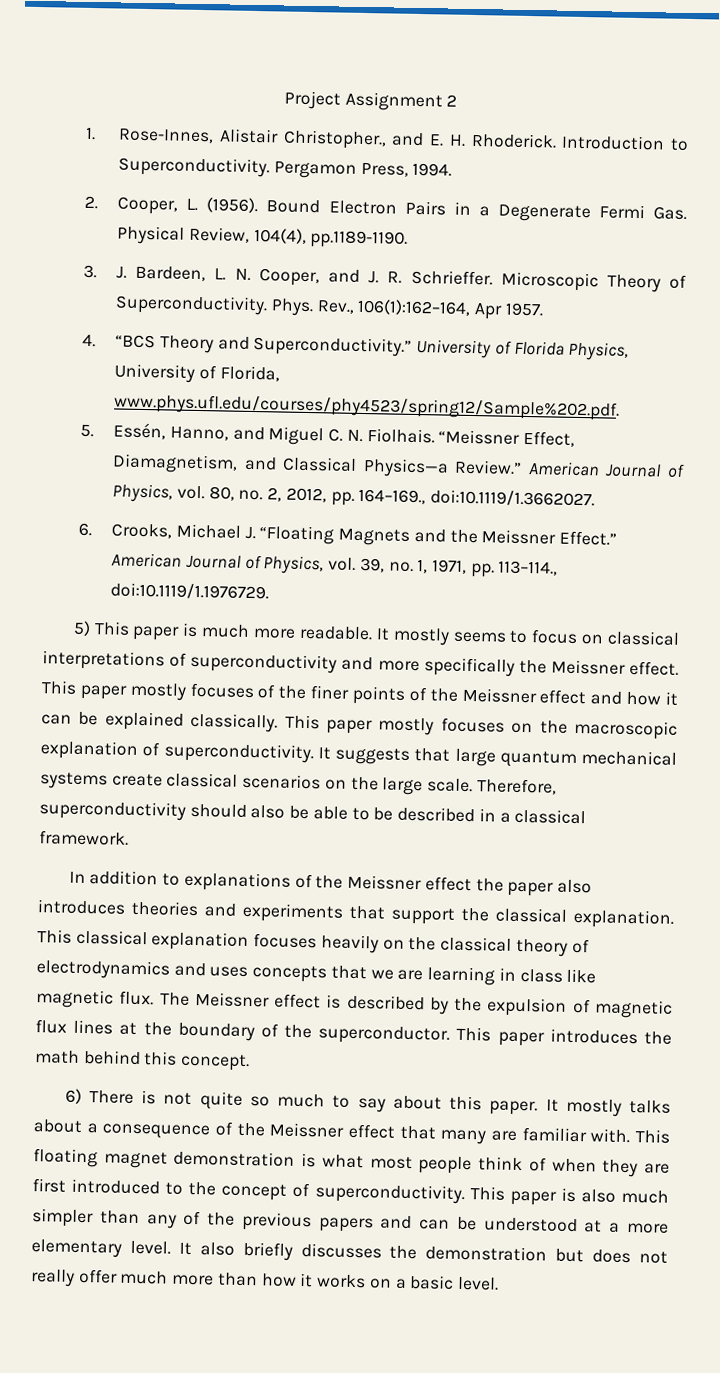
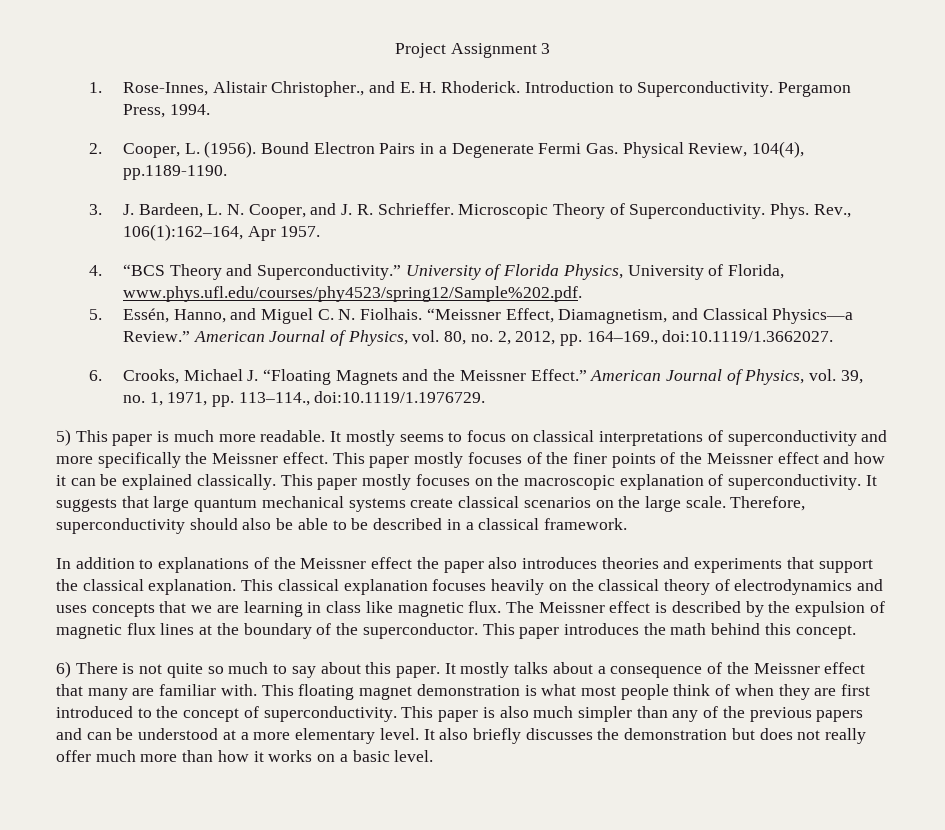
[446,94,458,107] 2 -> [541,43,551,54] 3

